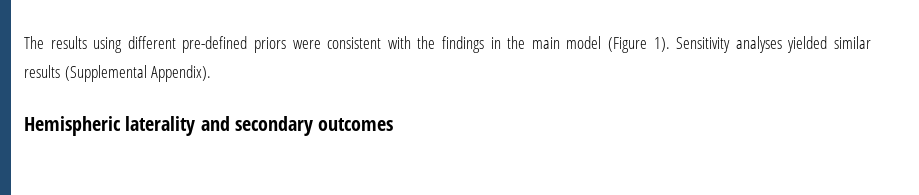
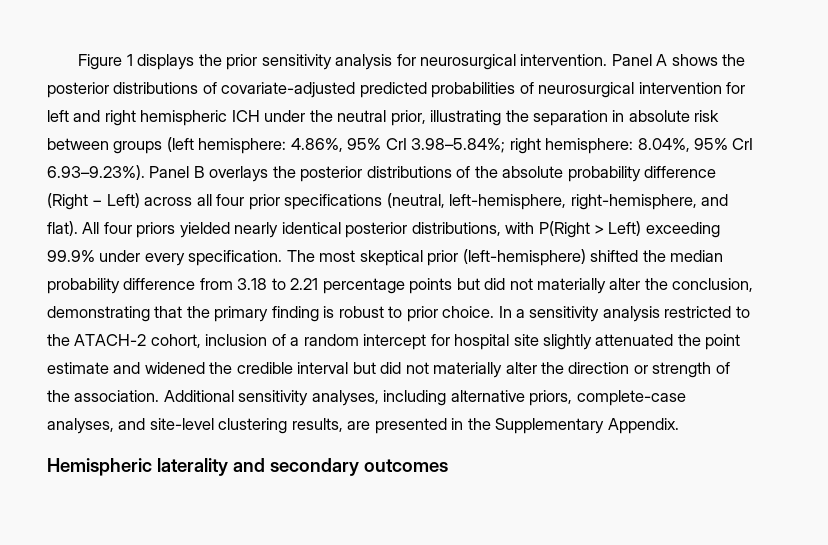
[24,36,872,53] [24,65,212,82] The results using different pre-defined priors were consistent with the findings in the main model (Figure 1). Sensitivity analyses yielded similar results (Supplemental Appendix). -> [78,54,746,70] [47,82,746,98] [47,110,720,126] [47,137,754,154] [47,165,717,182] [47,193,729,210] [47,221,720,238] [47,249,724,266] [47,278,754,294] [47,306,750,322] [47,334,741,350] [47,362,730,378] [47,390,686,406] [47,418,679,434] Figure 1 displays the prior sensitivity analysis for neurosurgical intervention. Panel A shows the posterior distributions of covariate-adjusted predicted probabilities of neurosurgical intervention for left and right hemispheric ICH under the neutral prior, illustrating the separation in absolute risk between groups (left hemisphere: 4.86%, 95% CrI 3.98–5.84%; right hemisphere: 8.04%, 95% CrI 6.93–9.23%). Panel B overlays the posterior distributions of the absolute probability difference (Right − Left) across all four prior specifications (neutral, left-hemisphere, right-hemisphere, and flat). All four priors yielded nearly identical posterior distributions, with P(Right > Left) exceeding 99.9% under every specification. The most skeptical prior (left-hemisphere) shifted the median probability difference from 3.18 to 2.21 percentage points but did not materially alter the conclusion, demonstrating that the primary finding is robust to prior choice. In a sensitivity analysis restricted to the ATACH-2 cohort, inclusion of a random intercept for hospital site slightly attenuated the point estimate and widened the credible interval but did not materially alter the direction or strength of the association. Additional sensitivity analyses, including alternative priors, complete-case analyses, and site-level clustering results, are presented in the Supplementary Appendix.

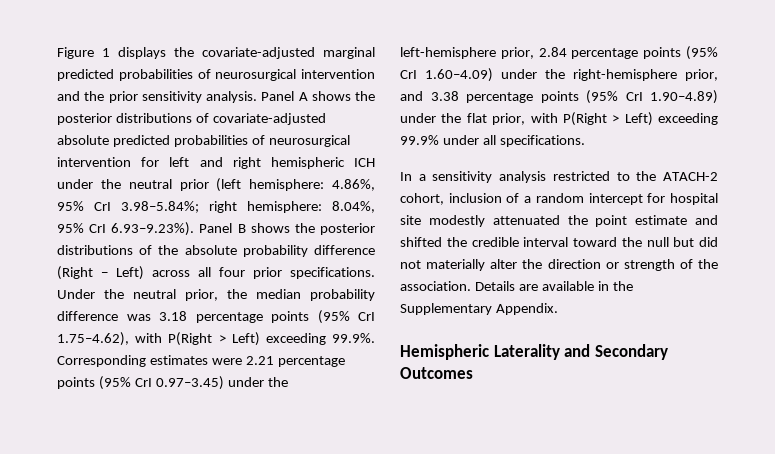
[226,54,608,70] prior sensitivity analysis for neurosurgical intervention. -> [202,47,375,59] [57,69,375,81] [57,91,257,103] covariate-adjusted marginal predicted probabilities of neurosurgical intervention and the prior sensitivity analysis.
(356, 90) none -> [57,135,109,145] absolute
[390,110,720,126] [47,138,163,154] prior, illustrating the separation in absolute risk between groups -> [179,179,209,191] prior
[209,166,269,182] overlays -> [250,223,290,233] shows
[284,193,729,210] [47,221,501,238] specifications (neutral, left-hemisphere, right-hemisphere, and flat). All four priors yielded nearly identical posterior distributions, -> [290,267,375,279] [57,289,375,301] [57,310,375,324] [57,332,375,346] [57,355,345,367] [57,376,288,390] [400,46,718,60] [400,68,718,82] [400,90,718,104] [400,113,526,125] specifications. Under the neutral prior, the median probability difference was 3.18 percentage points (95% CrI 1.75–4.62), with P(Right > Left) exceeding 99.9%. Corresponding estimates were 2.21 percentage points (95% CrI 0.97–3.45) under the left-hemisphere prior, 2.84 percentage points (95% CrI 1.60–4.09) under the right-hemisphere prior, and 3.38 percentage points (95% CrI 1.90–4.89) under the flat prior,
[144,249,724,266] [47,278,754,294] [47,306,495,322] every specification. The most skeptical prior (left-hemisphere) shifted the median probability difference from 3.18 to 2.21 percentage points but did not materially alter the conclusion, demonstrating that the primary finding is robust to prior choice. -> [482,135,585,147] all specifications. //
[543,334,593,350] slightly -> [428,215,485,227] modestly
[144,362,205,374] widened -> [400,237,442,247] shifted
(349, 368) none -> [573,237,669,247] toward the null
[163,390,686,406] [47,418,447,434] Additional sensitivity analyses, including alternative priors, complete-case analyses, and site-level clustering results, are presented -> [474,281,594,291] Details are available
[156,458,448,476] laterality and secondary outcomes -> [493,344,668,360] [400,367,473,379] Laterality and Secondary Outcomes

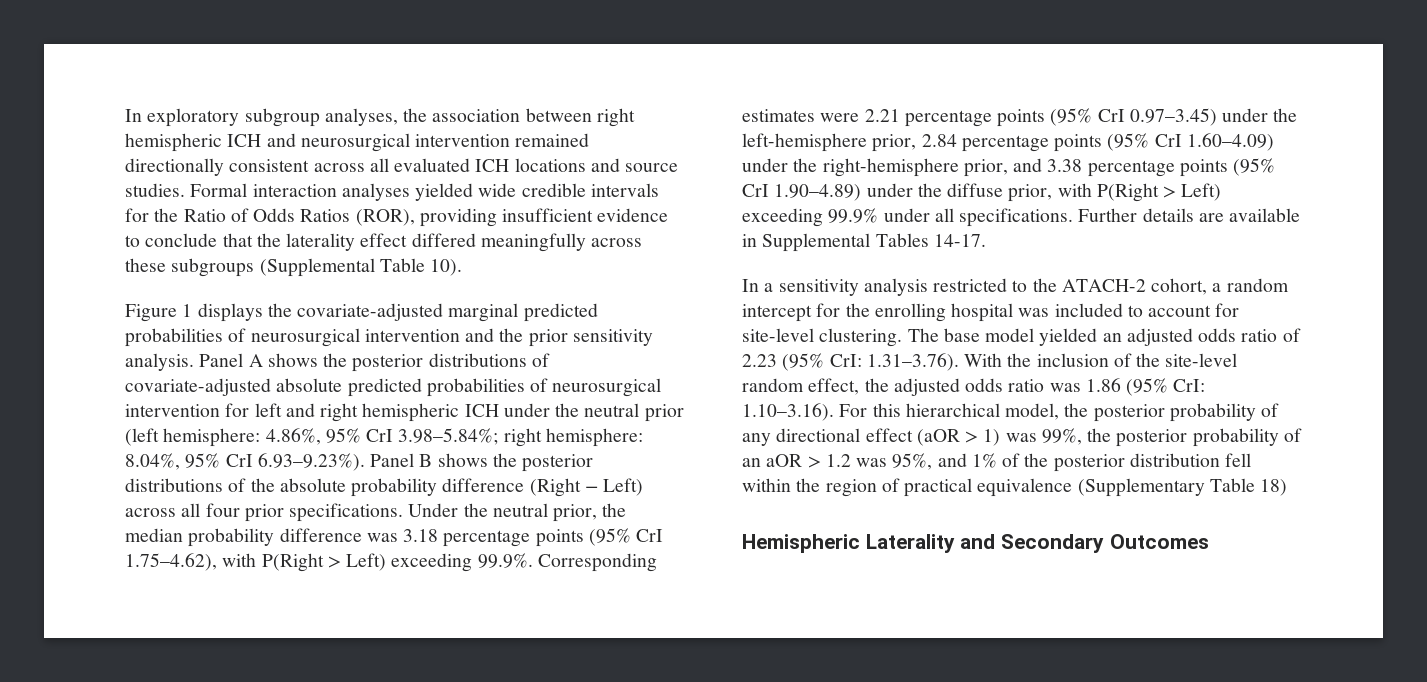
(57, 53) none -> [125,108,635,127] [125,133,590,152] [125,158,679,176] [125,183,659,201] [125,208,669,227] [125,233,643,252] [125,258,463,277] In exploratory subgroup analyses, the association between right hemispheric ICH and neurosurgical intervention remained directionally consistent across all evaluated ICH locations and source studies. Formal interaction analyses yielded wide credible intervals for the Ratio of Odds Ratios (ROR), providing insufficient evidence to conclude that the laterality effect differed meaningfully across these subgroups (Supplemental Table 10). //
[466,113,487,123] flat -> [947,183,1004,197] diffuse
(585, 141) none -> [1078,208,1301,222] [742,233,986,252] Further details are available in Supplemental Tables 14-17.
[448,193,520,203] inclusion of -> (1208, 286) none
[670,193,718,205] [400,215,718,227] [400,237,718,247] [400,259,718,271] [400,281,633,291] [400,303,558,315] hospital site modestly attenuated the point estimate and shifted the credible interval toward the null but did not materially alter the direction or strength of the association. Details are available in the Supplementary Appendix. -> [845,303,1240,322] [742,328,1301,347] [742,353,1238,371] [742,378,1206,396] [742,403,1280,422] [742,428,1302,447] [742,453,1252,472] [742,478,1288,497] the enrolling hospital was included to account for site-level clustering. The base model yielded an adjusted odds ratio of 2.23 (95% CrI: 1.31–3.76). With the inclusion of the site-level random effect, the adjusted odds ratio was 1.86 (95% CrI: 1.10–3.16). For this hierarchical model, the posterior probability of any directional effect (aOR > 1) was 99%, the posterior probability of an aOR > 1.2 was 95%, and 1% of the posterior distribution fell within the region of practical equivalence (Supplementary Table 18)

